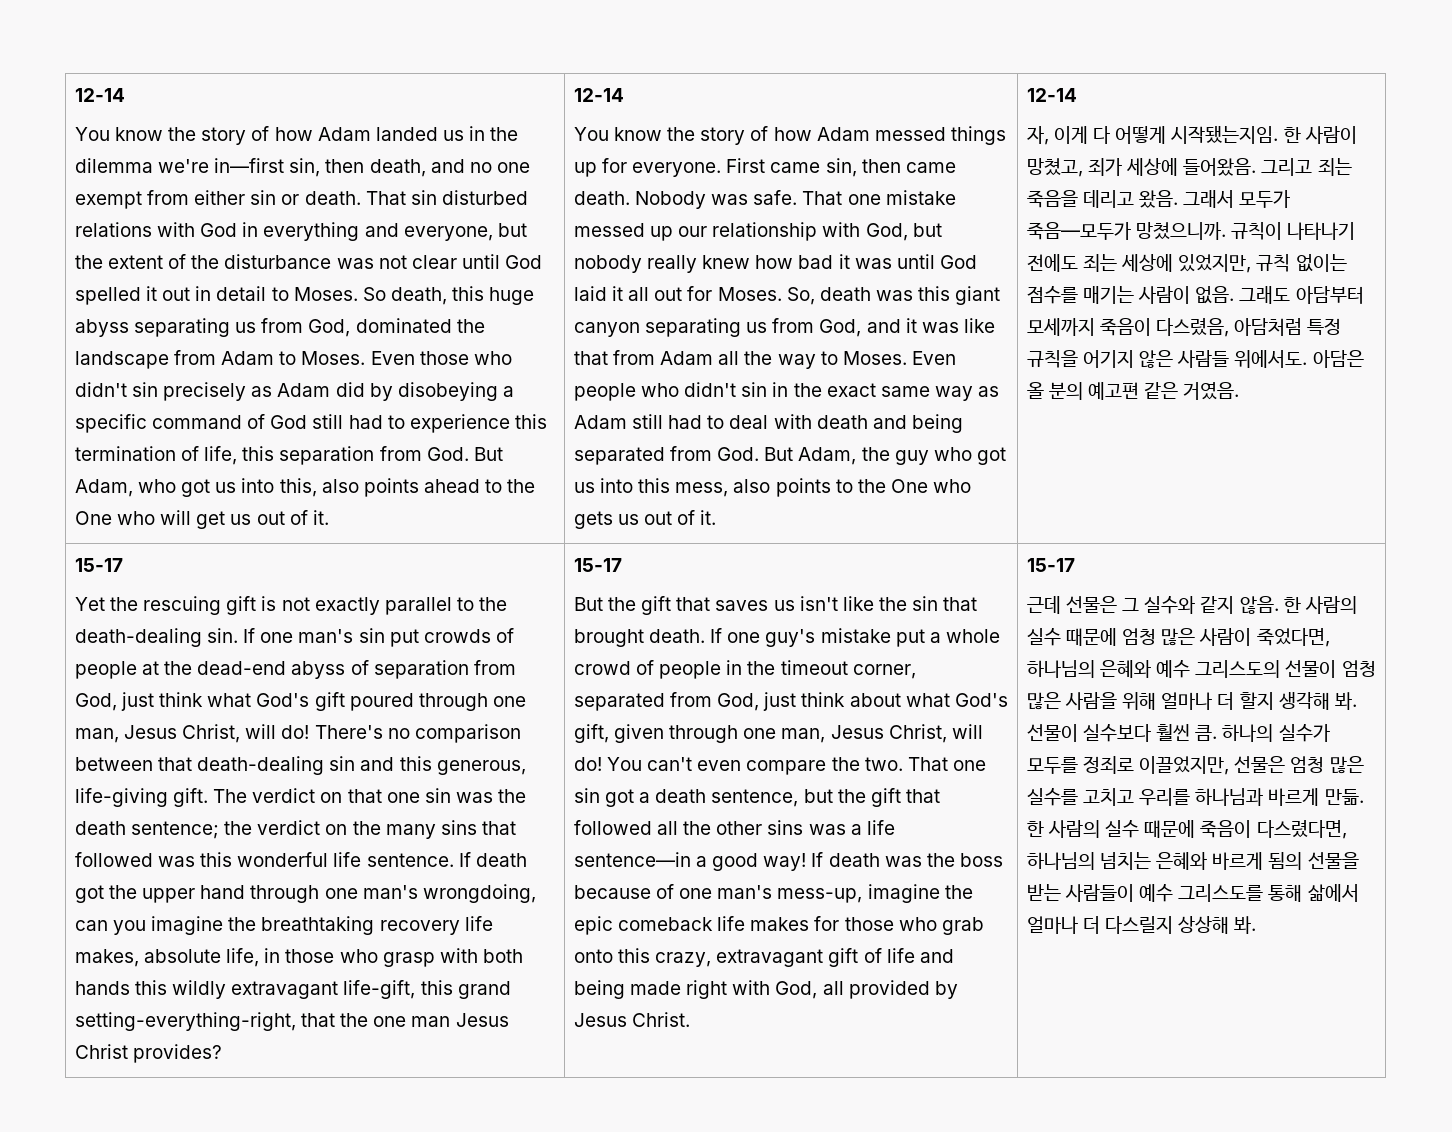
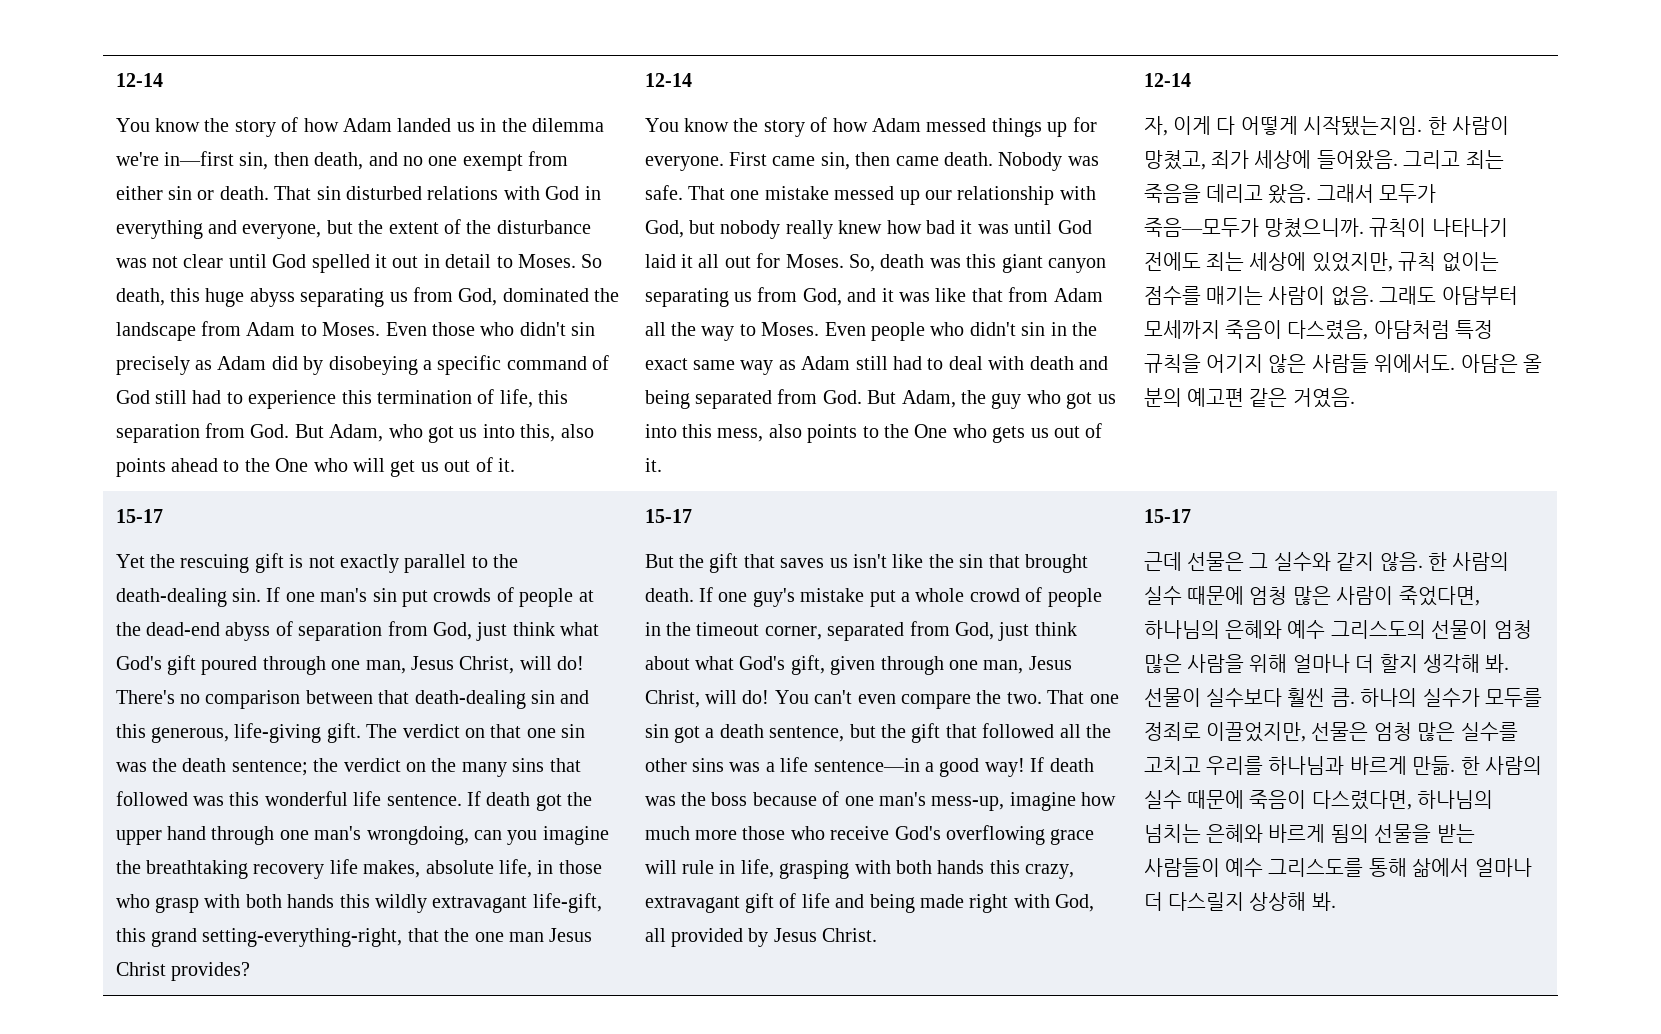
[944,885,973,899] [573,916,984,935] [573,949,613,963] the epic comeback life makes for those who grab onto -> [1081,792,1117,806] [644,825,1095,845] [644,859,985,879] how much more those who receive God's overflowing grace will rule in life, grasping with both hands

